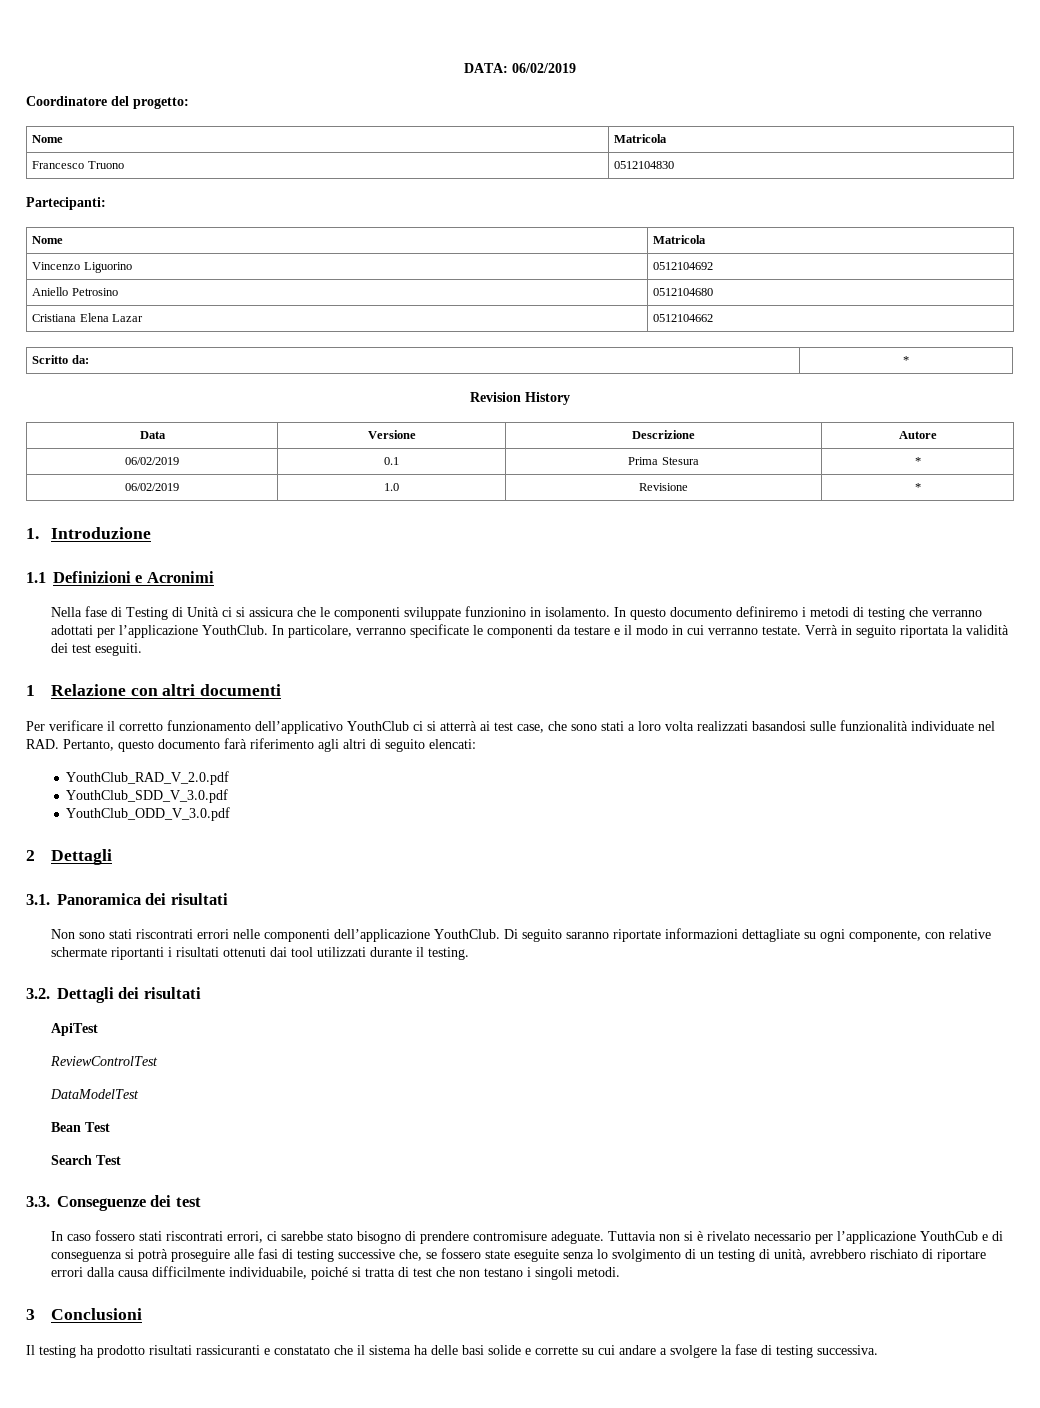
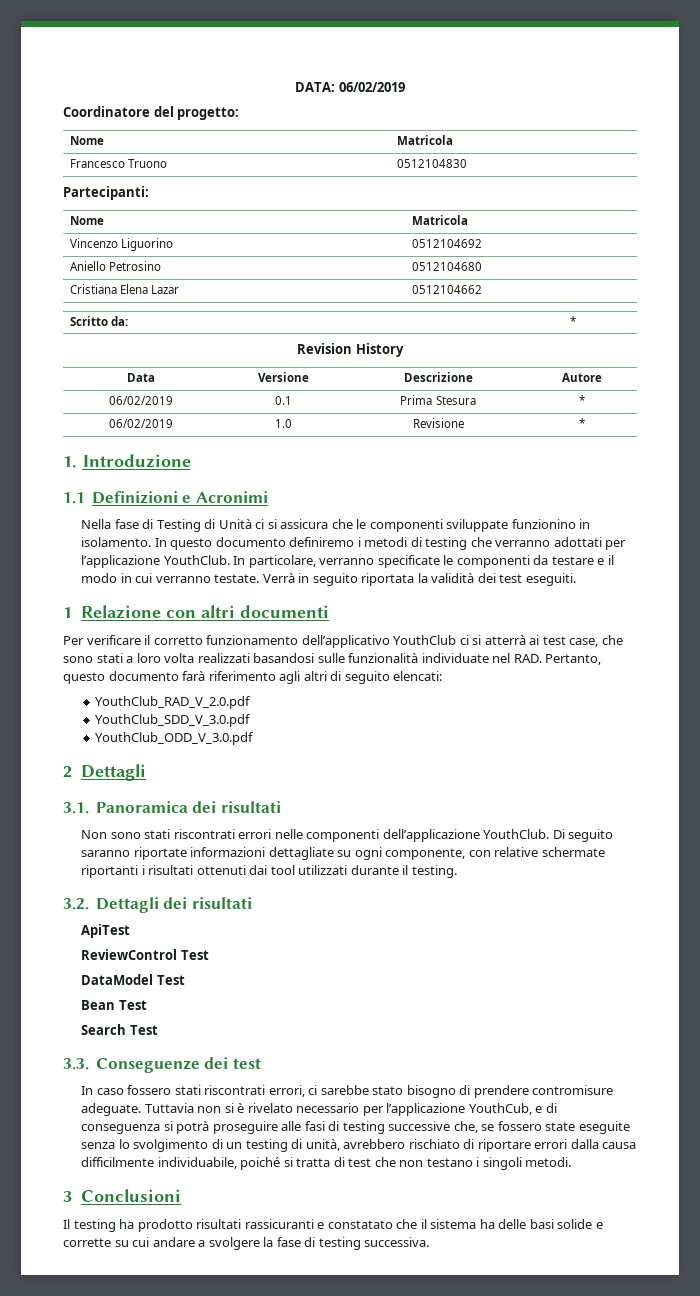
[49,1056,158,1066] [49,1089,139,1099] ReviewControlTest // DataModelTest -> [81,949,209,960] [81,974,185,985] ReviewControl Test // DataModel Test
[919,1231,978,1241] YouthCub -> [468,1103,532,1115] YouthCub,

